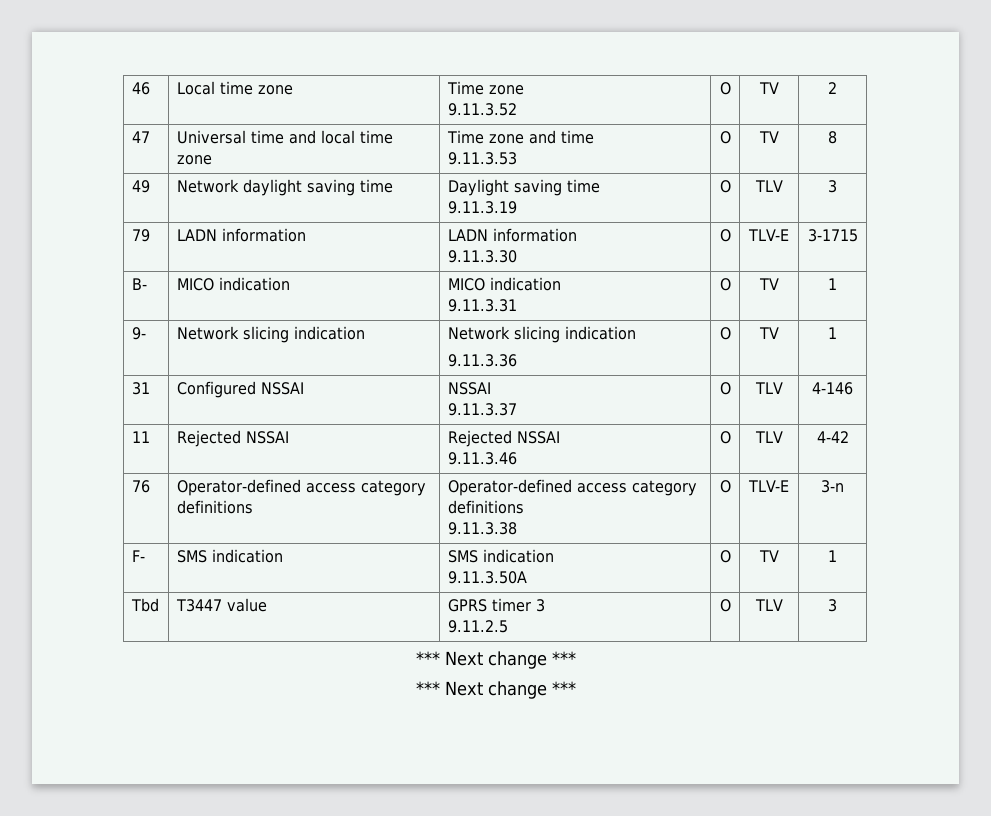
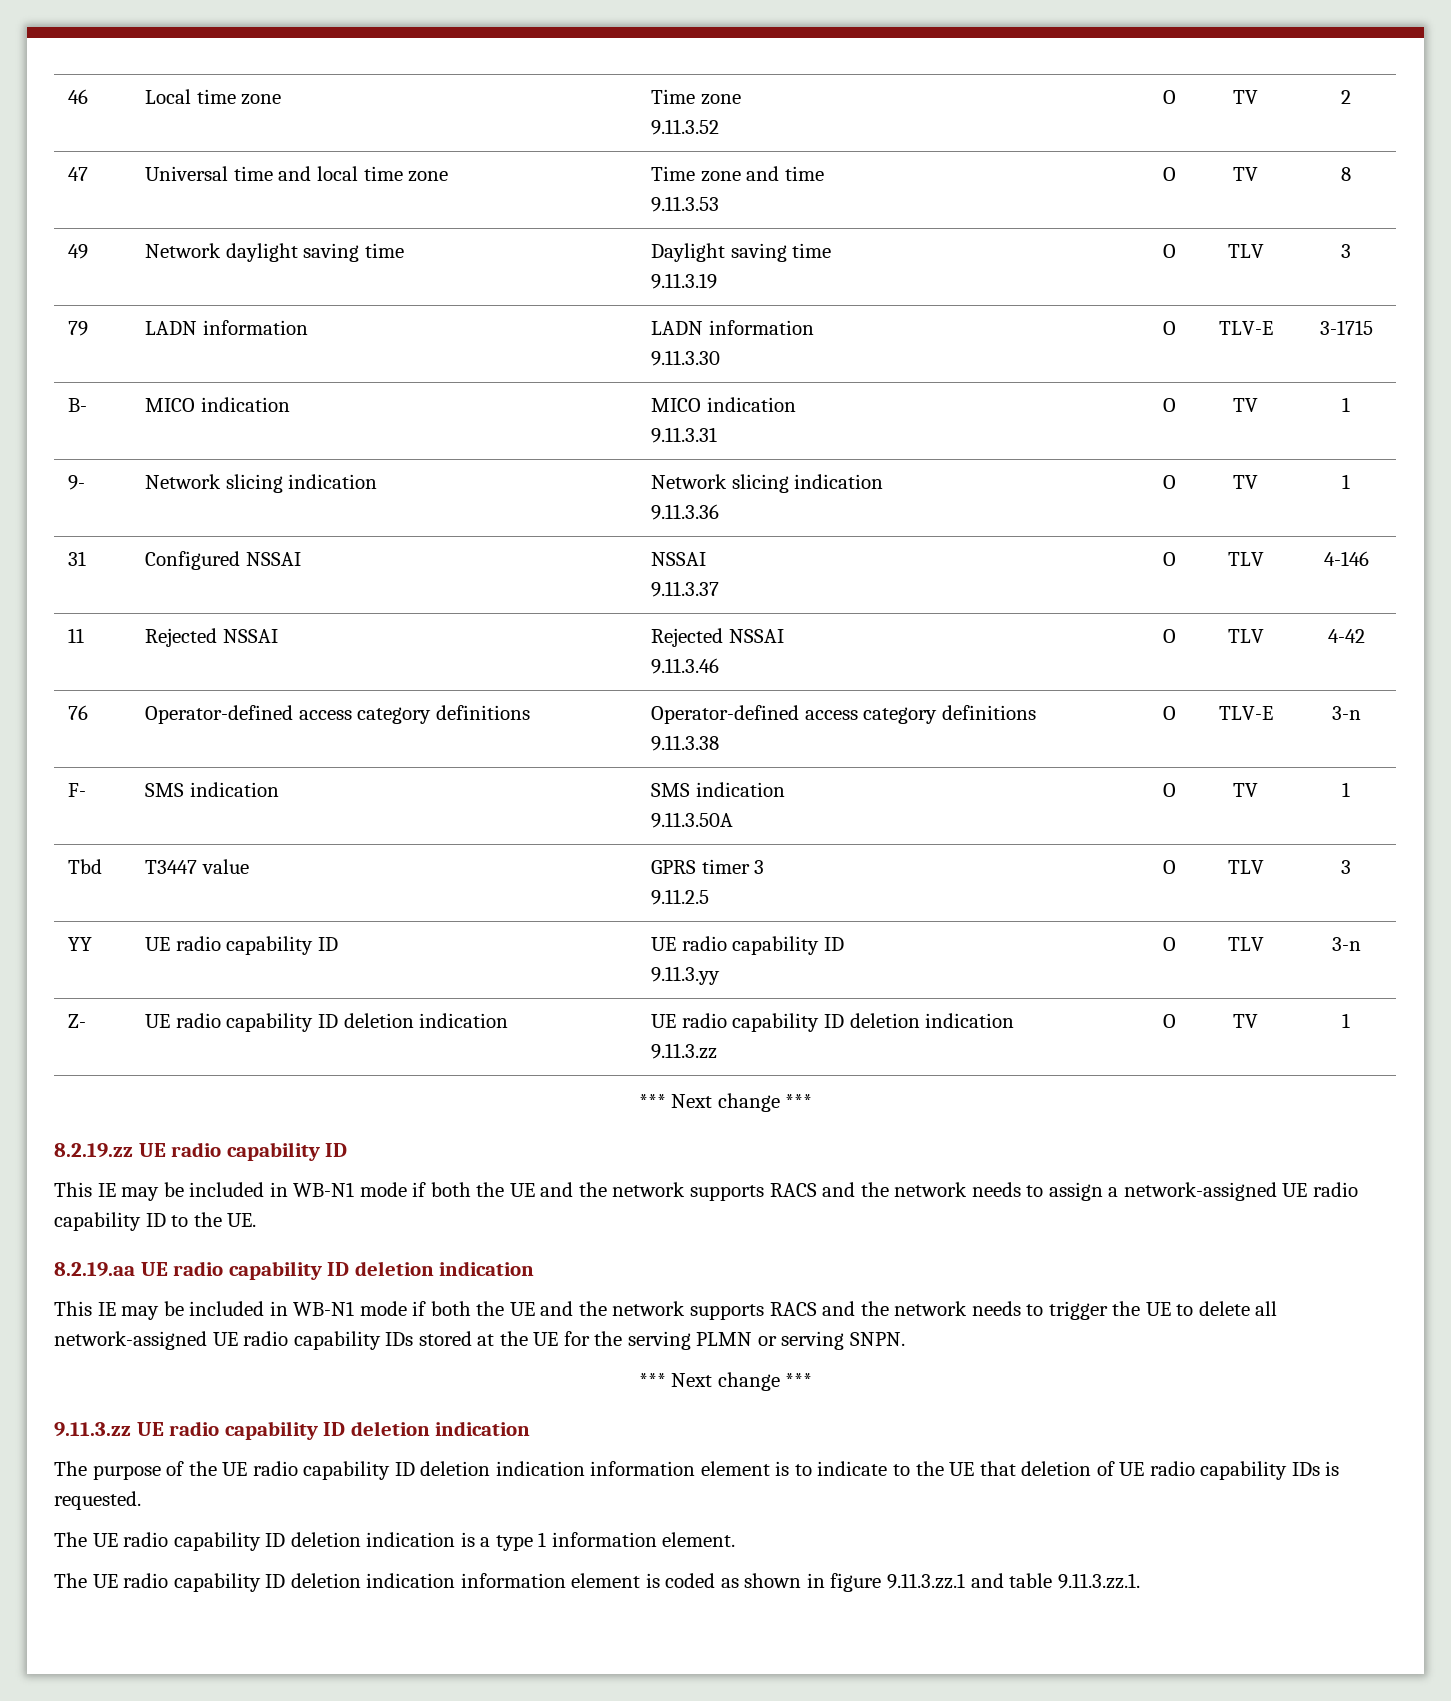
[415,651,576,669] [415,681,576,699] // *** Next change *** // *** Next change *** -> [68,937,93,951] [145,936,339,955] [651,936,845,955] [651,966,721,985] [1162,937,1176,951] [1227,937,1264,951] [1331,937,1361,951] [68,1014,87,1028] [145,1013,509,1032] [651,1013,1015,1032] [651,1043,718,1059] [1162,1014,1176,1028] [1233,1014,1258,1028] [1342,1013,1350,1028] [638,1093,813,1112] [54,1142,348,1161] [54,1182,1358,1201] [54,1212,257,1231] [54,1261,535,1280] [54,1301,1278,1320] [54,1331,906,1350] [638,1372,813,1391] [54,1421,531,1440] [54,1461,1340,1480] [54,1491,141,1510] [54,1532,736,1551] [54,1573,1140,1592] // YY | UE radio capability ID | UE radio capability ID // 9.11.3.yy | O | TLV | 3-n // Z- | UE radio capability ID deletion indication | UE radio capability ID deletion indication // 9.11.3.zz | O | TV | 1 // *** Next change *** // 8.2.19.zz UE radio capability ID // This IE may be included in WB-N1 mode if both the UE and the network supports RACS and the network needs to assign a network-assigned UE radio capability ID to the UE. // 8.2.19.aa UE radio capability ID deletion indication // This IE may be included in WB-N1 mode if both the UE and the network supports RACS and the network needs to trigger the UE to delete all network-assigned UE radio capability IDs stored at the UE for the serving PLMN or serving SNPN. // *** Next change *** // 9.11.3.zz UE radio capability ID deletion indication // The purpose of the UE radio capability ID deletion indication information element is to indicate to the UE that deletion of UE radio capability IDs is requested. // The UE radio capability ID deletion indication is a type 1 information element. // The UE radio capability ID deletion indication information element is coded as shown in figure 9.11.3.zz.1 and table 9.11.3.zz.1.

